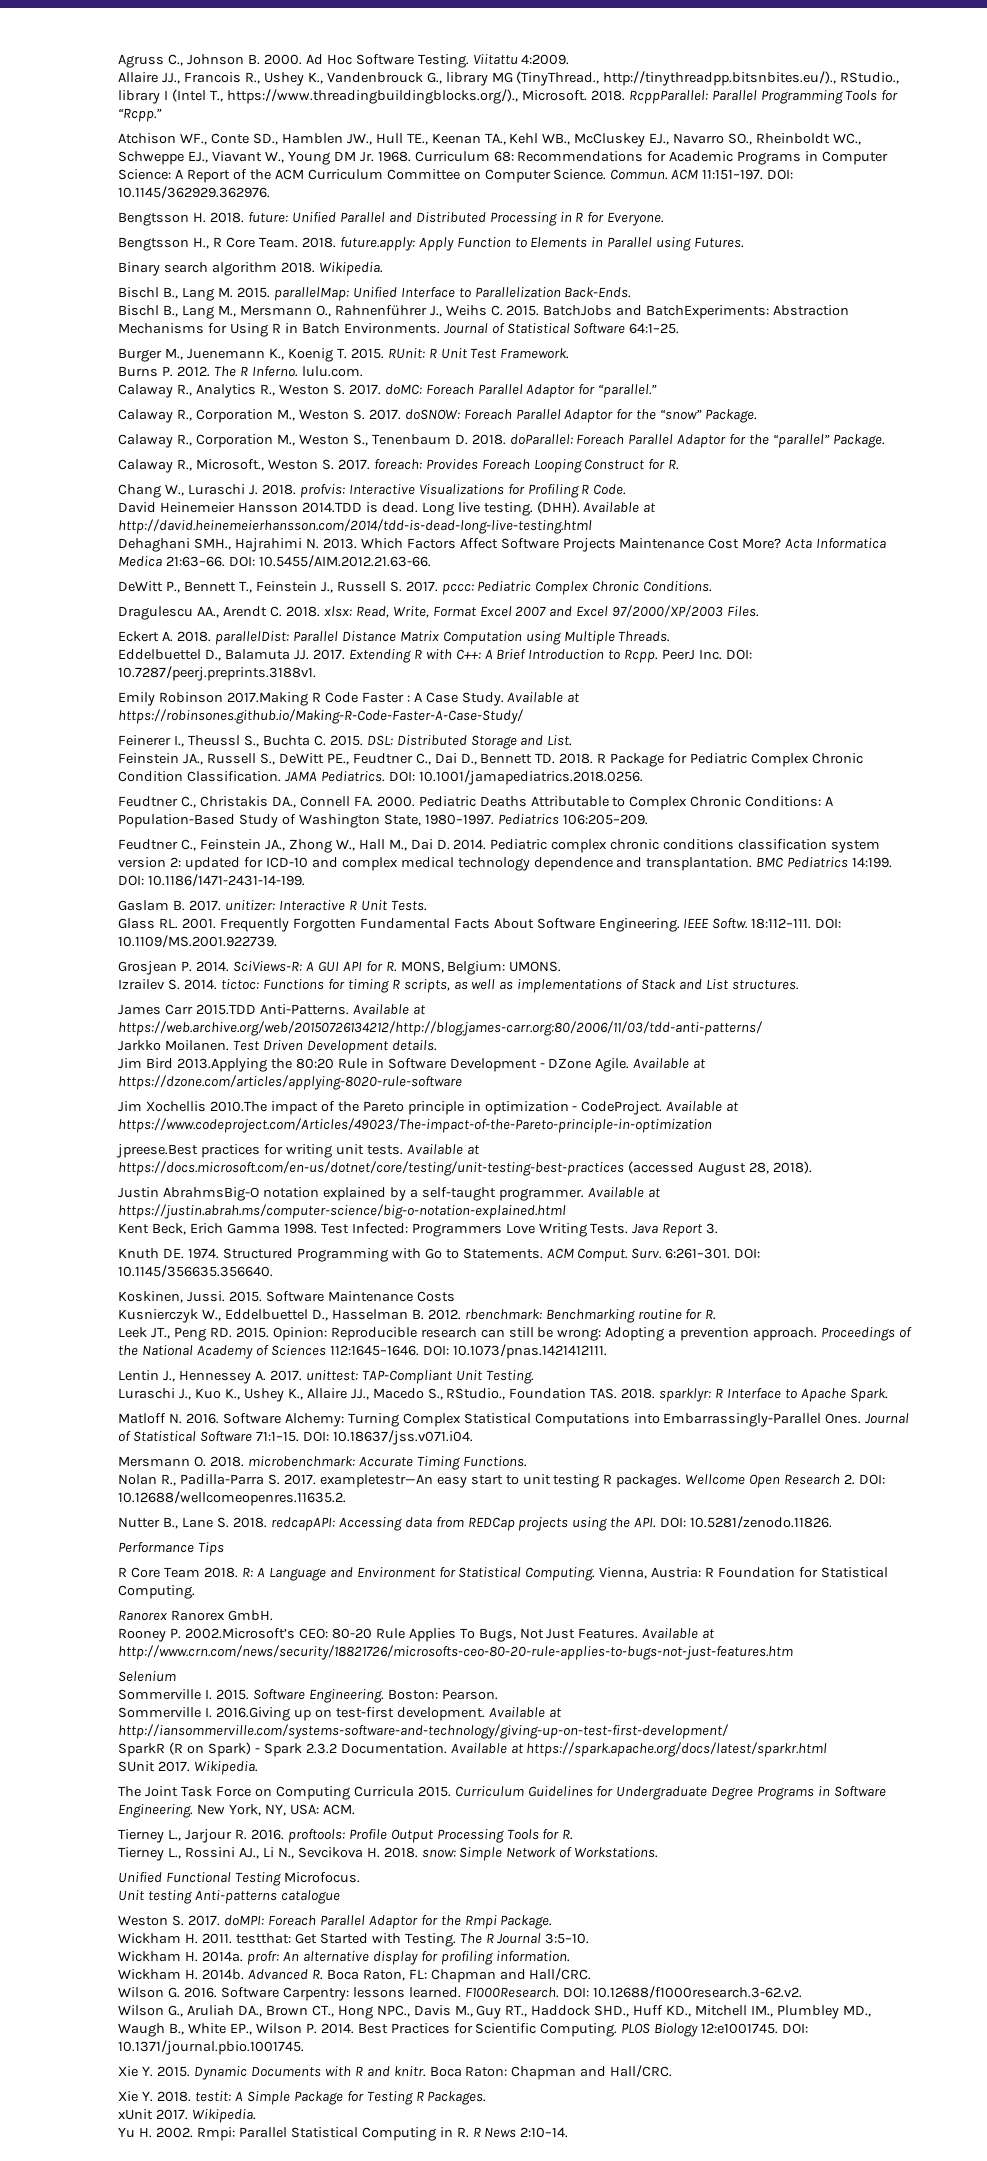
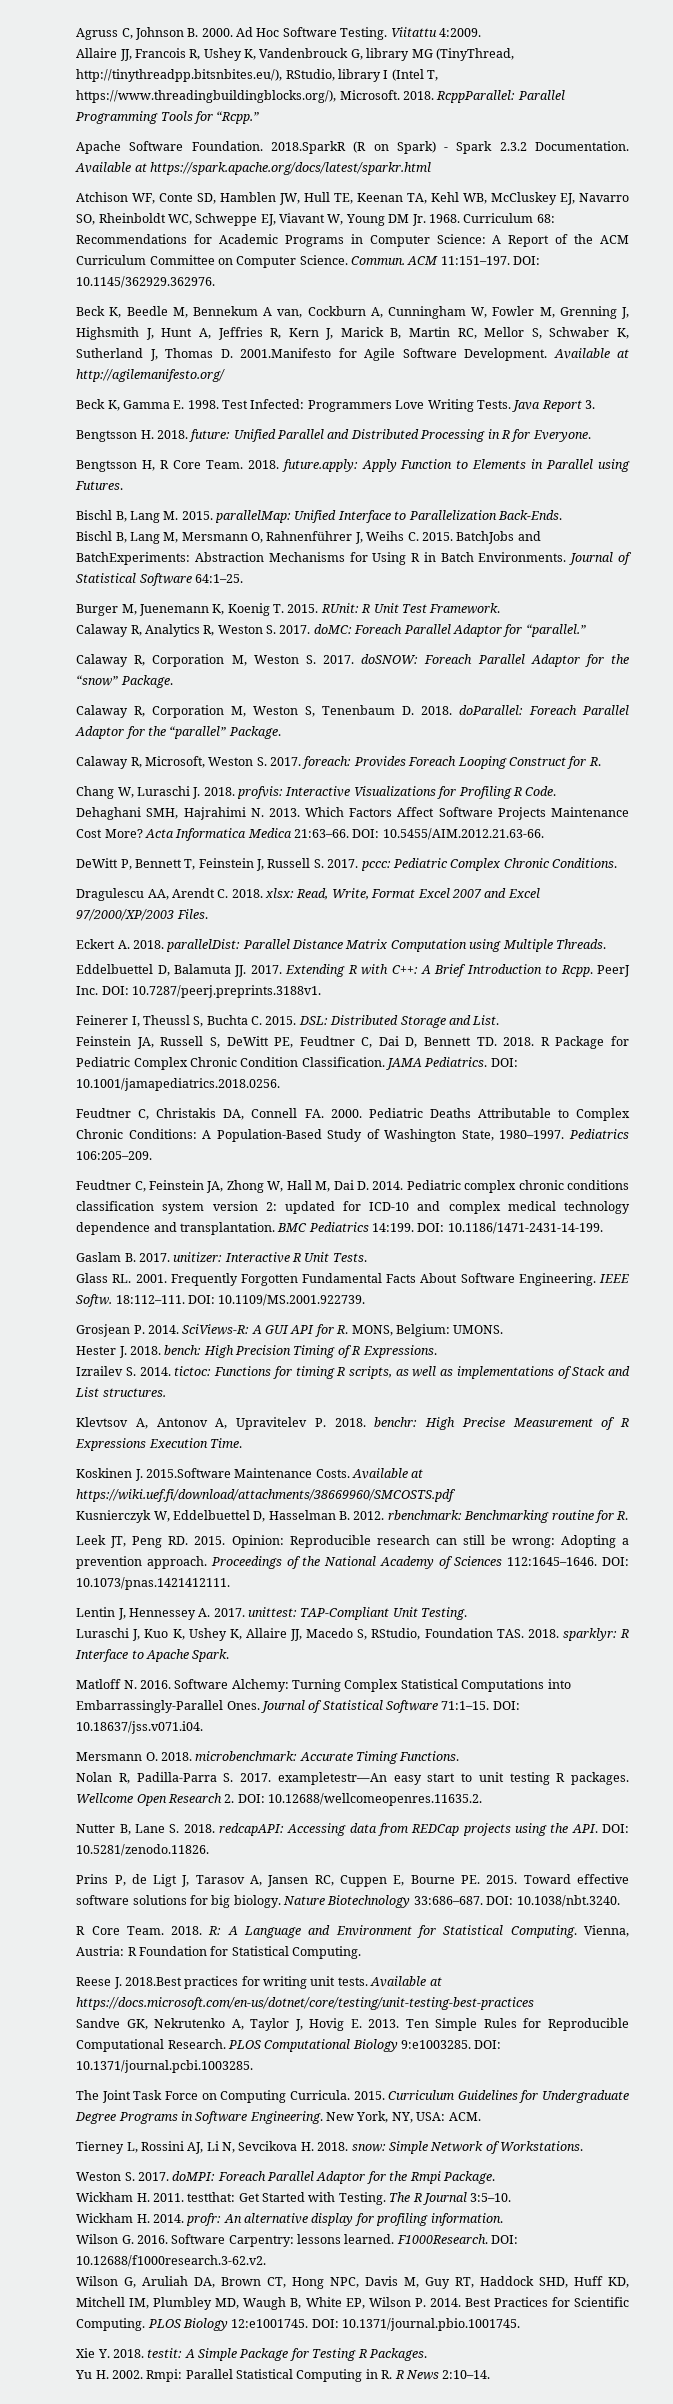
[168,54,184,66] C., -> [121,28,133,39] C,
[162,71,900,86] JJ., Francois R., Ushey K., Vandenbrouck G., library MG (TinyThread., http://tinythreadpp.bitsnbites.eu/)., RStudio., -> [119,48,514,61] [76,69,335,82] JJ, Francois R, Ushey K, Vandenbrouck G, library MG (TinyThread, http://tinythreadpp.bitsnbites.eu/), RStudio,
[210,89,518,104] T., https://www.threadingbuildingblocks.org/)., -> [427,70,439,81] [76,90,337,103] T, https://www.threadingbuildingblocks.org/),
[118,133,861,147] [118,151,285,165] Atchison WF., Conte SD., Hamblen JW., Hull TE., Keenan TA., Kehl WB., McCluskey EJ., Navarro SO., Rheinboldt WC., Schweppe EJ., Viavant W., -> [76,141,629,154] [75,162,431,175] [76,192,630,205] [76,213,344,226] Apache Software Foundation. 2018.SparkR (R on Spark) - Spark 2.3.2 Documentation. Available at https://spark.apache.org/docs/latest/sparkr.html // Atchison WF, Conte SD, Hamblen JW, Hull TE, Keenan TA, Kehl WB, McCluskey EJ, Navarro SO, Rheinboldt WC, Schweppe EJ, Viavant W,
(271, 192) none -> [76,306,629,319] [76,327,629,340] [76,348,630,361] [76,369,226,382] [76,399,596,412] // Beck K, Beedle M, Bennekum A van, Cockburn A, Cunningham W, Fowler M, Grenning J, Highsmith J, Hunt A, Jeffries R, Kern J, Marick B, Martin RC, Mellor S, Schwaber K, Sutherland J, Thomas D. 2001.Manifesto for Agile Software Development. Available at http://agilemanifesto.org/ // Beck K, Gamma E. 1998. Test Infected: Programmers Love Writing Tests. Java Report 3.
[193,237,210,249] H., -> [142,460,156,471] H,
[118,262,383,276] [118,287,179,299] // Binary search algorithm 2018. Wikipedia. // Bischl B., -> [76,510,127,522] // Bischl B,
[163,305,442,319] B., Lang M., Mersmann O., Rahnenführer J., -> [115,531,363,544] B, Lang M, Mersmann O, Rahnenführer J,
[165,348,285,360] M., Juenemann K., -> [121,604,225,616] M, Juenemann K,
[118,366,363,377] [118,384,276,398] Burns P. 2012. The R Inferno. lulu.com. // Calaway R., Analytics R., -> [76,624,215,637] Calaway R, Analytics R,
[177,409,296,423] R., Corporation M., -> [134,654,247,667] R, Corporation M,
[177,434,368,448] R., Corporation M., Weston S., -> [134,705,316,718] R, Corporation M, Weston S,
[177,459,265,471] R., Microsoft., -> [130,756,205,768] R, Microsoft,
[165,484,185,496] W., -> [117,787,134,798] W,
[118,501,657,516] [118,519,593,534] // David Heinemeier Hansson 2014.TDD is dead. Long live testing. (DHH). Available at http://david.heinemeierhansson.com/2014/tdd-is-dead-long-live-testing.html -> (557, 791) none
[194,538,232,550] SMH., -> [146,808,179,819] SMH,
[166,581,333,593] P., Bennett T., Feinstein J., -> [120,858,265,871] P, Bennett T, Feinstein J,
[197,606,220,618] AA., -> [147,889,169,900] AA,
[205,649,222,661] D., -> [157,965,170,976] D,
[118,692,581,706] [118,709,525,724] [118,735,260,747] Emily Robinson 2017.Making R Code Faster : A Case Study. Available at https://robinsones.github.io/Making-R-Code-Faster-A-Case-Study/ // Feinerer I., Theussl S., -> [76,1015,204,1027] Feinerer I, Theussl S,
[183,753,477,765] JA., Russell S., DeWitt PE., Feudtner C., Dai D., -> [136,1036,418,1049] JA, Russell S, DeWitt PE, Feudtner C, Dai D,
[181,796,297,808] C., Christakis DA., -> [138,1108,245,1120] C, Christakis DA,
[181,839,407,853] C., Feinstein JA., Zhong W., Hall M., -> [134,1180,331,1193] C, Feinstein JA, Zhong W, Hall M,
(562, 966) none -> [76,1345,437,1358] // Hester J. 2018. bench: High Precision Timing of R Expressions.
[118,1004,426,1015] [118,1021,764,1036] [118,1040,437,1054] [118,1058,707,1072] [118,1075,463,1090] [118,1101,740,1115] [118,1118,713,1133] [116,1144,480,1158] [118,1161,812,1176] [118,1187,661,1201] [118,1204,567,1219] [118,1223,719,1237] [118,1248,761,1262] [118,1265,274,1278] [118,1291,455,1303] [118,1309,329,1323] James Carr 2015.TDD Anti-Patterns. Available at https://web.archive.org/web/20150726134212/http://blog.james-carr.org:80/2006/11/03/tdd-anti-patterns/ // Jarkko Moilanen. Test Driven Development details. // Jim Bird 2013.Applying the 80:20 Rule in Software Development - DZone Agile. Available at https://dzone.com/articles/applying-8020-rule-software // Jim Xochellis 2010.The impact of the Pareto principle in optimization - CodeProject. Available at https://www.codeproject.com/Articles/49023/The-impact-of-the-Pareto-principle-in-optimization // jpreese.Best practices for writing unit tests. Available at https://docs.microsoft.com/en-us/dotnet/core/testing/unit-testing-best-practices (accessed August 28, 2018). // Justin AbrahmsBig-O notation explained by a self-taught programmer. Available at https://justin.abrah.ms/computer-science/big-o-notation-explained.html // Kent Beck, Erich Gamma 1998. Test Infected: Programmers Love Writing Tests. Java Report 3. // Knuth DE. 1974. Structured Programming with Go to Statements. ACM Comput. Surv. 6:261–301. DOI: 10.1145/356635.356640. // Koskinen, Jussi. 2015. Software Maintenance Costs // Kusnierczyk W., Eddelbuettel D., -> [76,1417,629,1430] [75,1438,242,1451] [76,1468,424,1481] [76,1489,457,1502] [76,1510,266,1523] Klevtsov A, Antonov A, Upravitelev P. 2018. benchr: High Precise Measurement of R Expressions Execution Time. // Koskinen J. 2015.Software Maintenance Costs. Available at https://wiki.uef.fi/download/attachments/38669960/SMCOSTS.pdf // Kusnierczyk W, Eddelbuettel D,
[151,1327,171,1339] JT., -> [110,1536,127,1548] JT,
[163,1370,176,1382] J., -> [117,1608,126,1620] J,
[179,1388,506,1402] J., Kuo K., Ushey K., Allaire JJ., Macedo S., RStudio., -> [132,1628,421,1641] J, Kuo K, Ushey K, Allaire JJ, Macedo S, RStudio,
[161,1474,177,1486] R., -> [118,1773,130,1784] R,
[163,1517,179,1529] B., -> [119,1824,131,1835] B,
[118,1542,225,1556] [118,1567,201,1578] Performance Tips // R Core Team -> [76,1874,629,1887] [76,1895,620,1908] [76,1926,164,1935] Prins P, de Ligt J, Tarasov A, Jansen RC, Cuppen E, Bourne PE. 2015. Toward effective software solutions for big biology. Nature Biotechnology 33:686–687. DOI: 10.1038/nbt.3240. // R Core Team.
[118,1610,274,1621] [118,1628,716,1642] [118,1645,794,1660] [118,1671,177,1682] [118,1689,498,1703] [118,1707,562,1721] [118,1724,730,1739] [118,1742,828,1757] [118,1761,259,1775] Ranorex Ranorex GmbH. // Rooney P. 2002.Microsoft’s CEO: 80-20 Rule Applies To Bugs, Not Just Features. Available at http://www.crn.com/news/security/18821726/microsofts-ceo-80-20-rule-applies-to-bugs-not-just-features.htm // Selenium // Sommerville I. 2015. Software Engineering. Boston: Pearson. // Sommerville I. 2016.Giving up on test-first development. Available at http://iansommerville.com/systems-software-and-technology/giving-up-on-test-first-development/ // SparkR (R on Spark) - Spark 2.3.2 Documentation. Available at https://spark.apache.org/docs/latest/sparkr.html // SUnit 2017. Wikipedia. -> [76,1976,442,1989] [76,1997,535,2010] [76,2018,629,2031] [76,2039,502,2052] [76,2060,254,2073] Reese J. 2018.Best practices for writing unit tests. Available at https://docs.microsoft.com/en-us/dotnet/core/testing/unit-testing-best-practices // Sandve GK, Nekrutenko A, Taylor J, Hovig E. 2013. Ten Simple Rules for Reproducible Computational Research. PLOS Computational Biology 9:e1003285. DOI: 10.1371/journal.pcbi.1003285.
[353,1786,414,1797] Curricula -> [289,2090,350,2100] Curricula.
[168,1829,574,1843] [118,1847,294,1861] L., Jarjour R. 2016. proftools: Profile Output Processing Tools for R. // Tierney L., Rossini AJ., Li N., -> [126,2141,236,2154] L, Rossini AJ, Li N,
[118,1872,361,1886] [118,1890,341,1904] // Unified Functional Testing Microfocus. // Unit testing Anti-patterns catalogue -> (584, 2146) none
[202,1951,244,1962] 2014a. -> [152,2214,184,2223] 2014.
[118,1968,592,1983] // Wickham H. 2014b. Advanced R. Boca Raton, FL: Chapman and Hall/CRC. -> (503, 2219) none
[168,2005,871,2019] [118,2023,253,2037] G., Aruliah DA., Brown CT., Hong NPC., Davis M., Guy RT., Haddock SHD., Huff KD., Mitchell IM., Plumbley MD., Waugh B., White EP., -> [124,2276,630,2289] [76,2297,365,2310] G, Aruliah DA, Brown CT, Hong NPC, Davis M, Guy RT, Haddock SHD, Huff KD, Mitchell IM, Plumbley MD, Waugh B, White EP,
[118,2065,673,2080] // Xie Y. 2015. Dynamic Documents with R and knitr. Boca Raton: Chapman and Hall/CRC. -> (521, 2324) none
[118,2109,257,2123] // xUnit 2017. Wikipedia. -> (427, 2354) none

